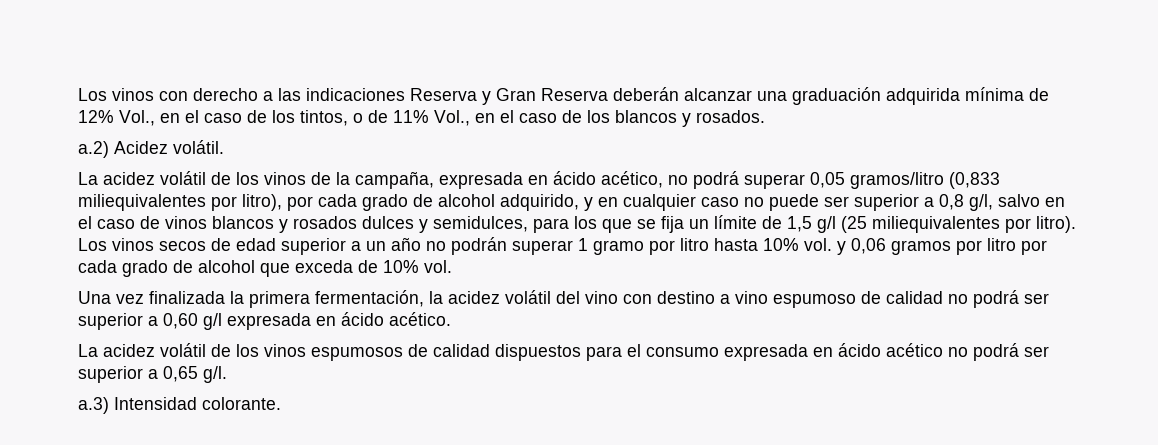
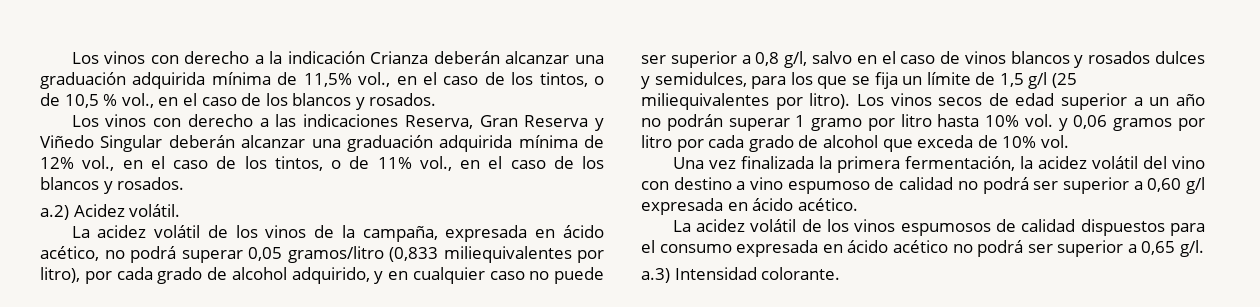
[78,88,608,105] Los vinos con derecho a las indicaciones Reserva y Gran Reserva -> [71,51,605,64] [40,72,605,89] [40,93,437,110] [71,114,604,131] [40,135,163,152] Los vinos con derecho a la indicación Crianza deberán alcanzar una graduación adquirida mínima de 11,5% vol., en el caso de los tintos, o de 10,5 % vol., en el caso de los blancos y rosados. // Los vinos con derecho a las indicaciones Reserva, Gran Reserva y Viñedo Singular
[119,110,155,126] Vol., -> [82,156,115,171] vol.,
[434,110,470,126] Vol., -> [419,156,452,171] vol.,

